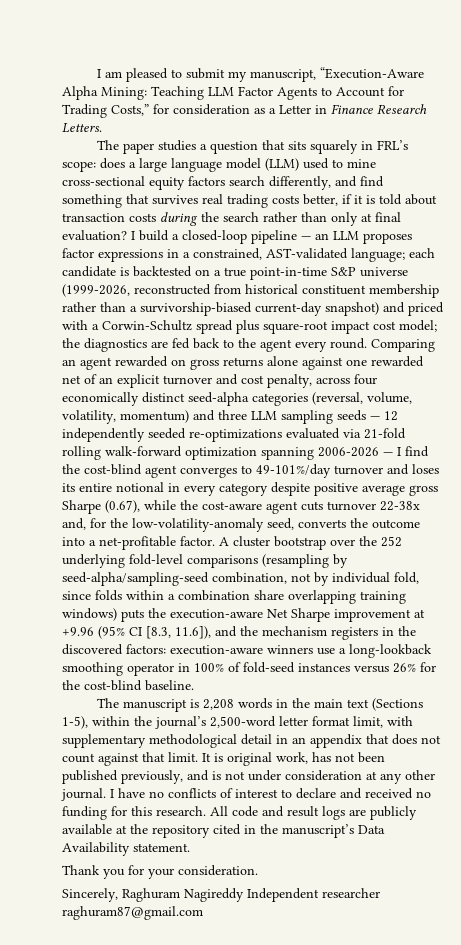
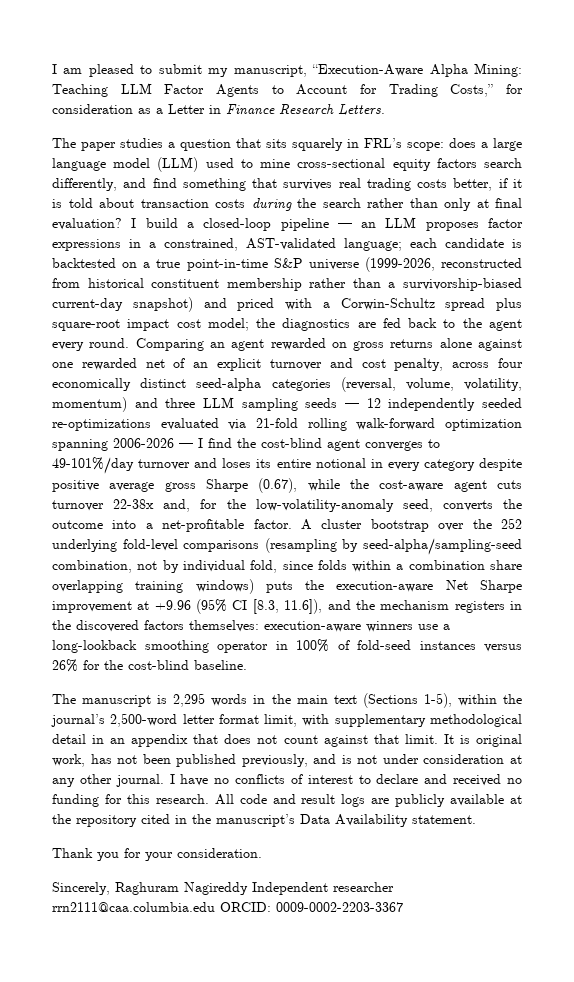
[126,644,166,654] factors: -> [144,620,259,632] factors themselves:
[203,699,235,710] 2,208 -> [173,693,206,707] 2,295
[62,906,203,920] raghuram87@gmail.com -> [52,902,403,912] rrn2111@caa.columbia.edu ORCID: 0009-0002-2203-3367

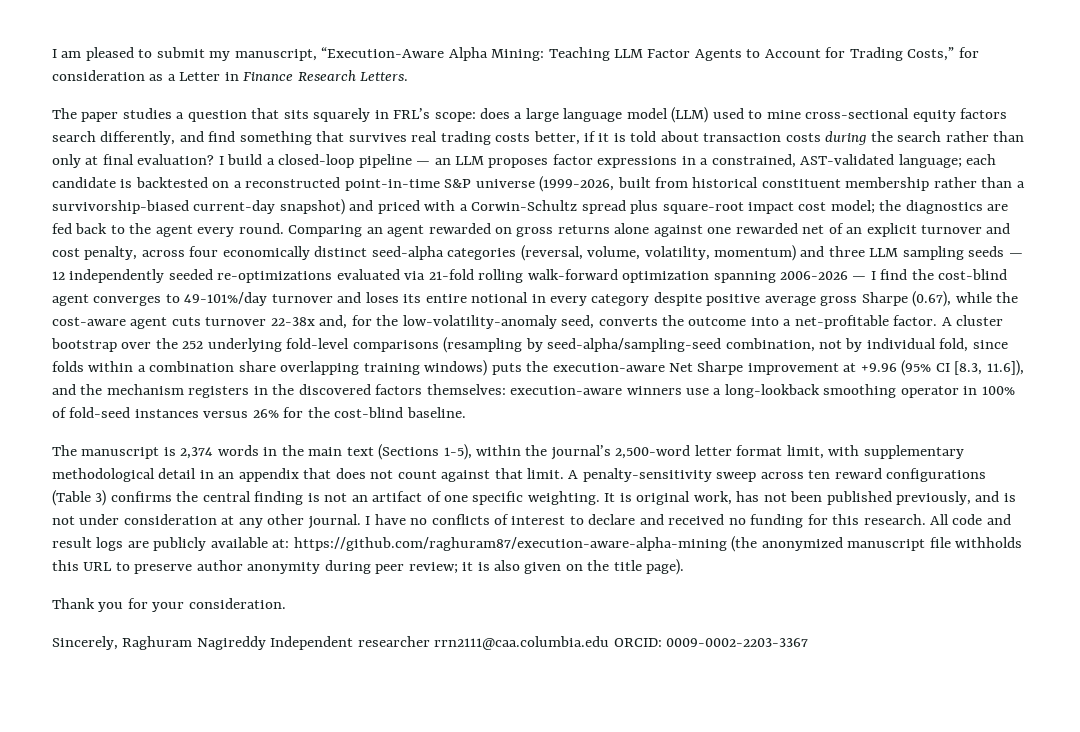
[156,259,181,268] true -> [245,177,341,188] reconstructed
[441,258,522,268] reconstructed -> [617,177,651,188] built
[173,693,206,707] 2,295 -> [180,447,214,459] 2,374
(438, 739) none -> [568,468,987,482] [52,490,600,506] A penalty-sensitivity sweep across ten reward configurations (Table 3) confirms the central finding is not an artifact of one specific weighting.
[510,795,522,804] [52,814,476,827] at the repository cited in the manuscript’s Data Availability statement. -> [272,536,1023,552] [52,559,685,575] at: https://github.com/raghuram87/execution-aware-alpha-mining (the anonymized manuscript file withholds this URL to preserve author anonymity during peer review; it is also given on the title page).

